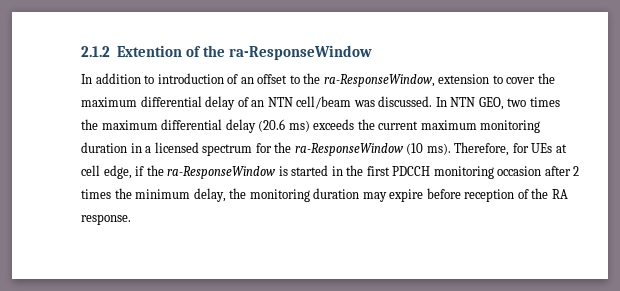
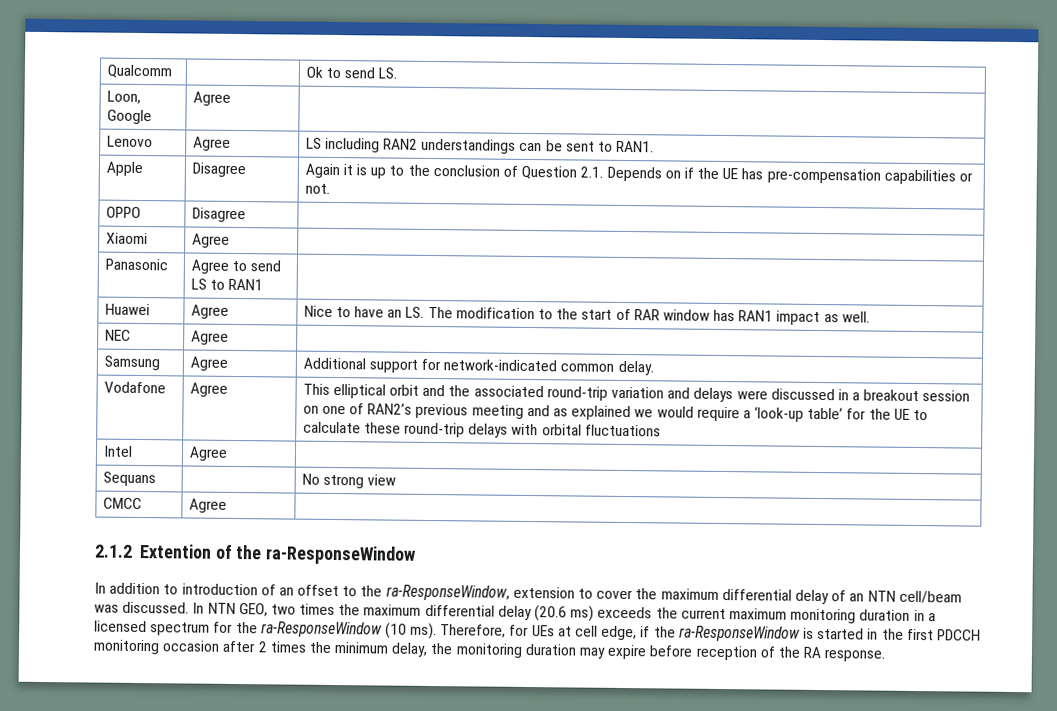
(81, 51) none -> [106,64,172,79] [305,66,398,79] [106,90,141,104] [106,109,152,125] [192,91,231,106] [106,135,153,148] [192,136,231,151] [305,137,655,154] [105,161,143,177] [191,162,246,178] [304,163,974,185] [304,183,330,194] [105,206,141,218] [191,207,246,223] [105,232,148,245] [191,233,230,248] [104,258,168,271] [190,259,282,274] [190,278,264,291] [104,303,150,316] [190,304,229,319] [303,305,870,326] [104,329,131,341] [190,330,229,345] [103,355,160,371] [189,356,228,371] [302,357,654,376] [103,381,166,394] [189,382,228,397] [302,383,971,403] [302,403,929,422] [302,421,661,438] [102,445,133,457] [188,446,228,461] [102,471,156,487] [301,473,397,489] [102,497,142,510] [188,498,227,513] Qualcomm | | Ok to send LS. // Loon, Google | Agree | // Lenovo | Agree | LS including RAN2 understandings can be sent to RAN1. // Apple | Disagree | Again it is up to the conclusion of Question 2.1. Depends on if the UE has pre-compensation capabilities or not. // OPPO | Disagree | // Xiaomi | Agree | // Panasonic | Agree to send LS to RAN1 | // Huawei | Agree | Nice to have an LS. The modification to the start of RAR window has RAN1 impact as well. // NEC | Agree | // Samsung | Agree | Additional support for network-indicated common delay. // Vodafone | Agree | This elliptical orbit and the associated round-trip variation and delays were discussed in a breakout session on one of RAN2’s previous meeting and as explained we would require a ‘look-up table’ for the UE to calculate these round-trip delays with orbital fluctuations // Intel | Agree | // Sequans | | No strong view // CMCC | Agree | //

